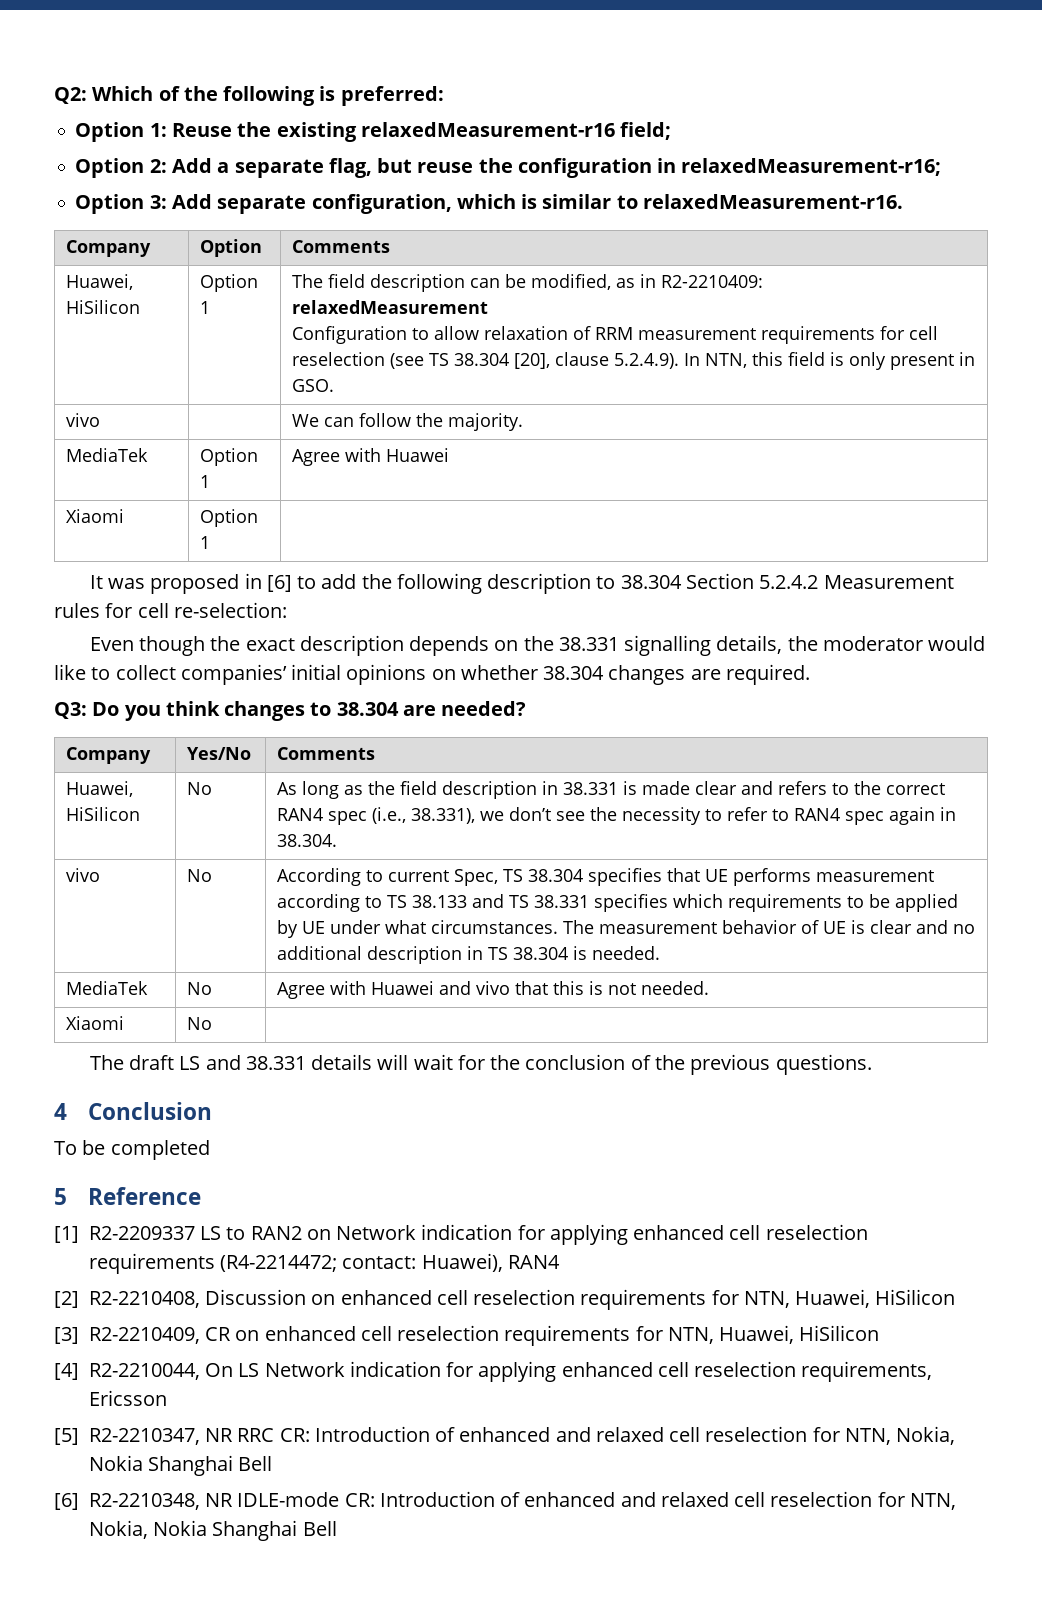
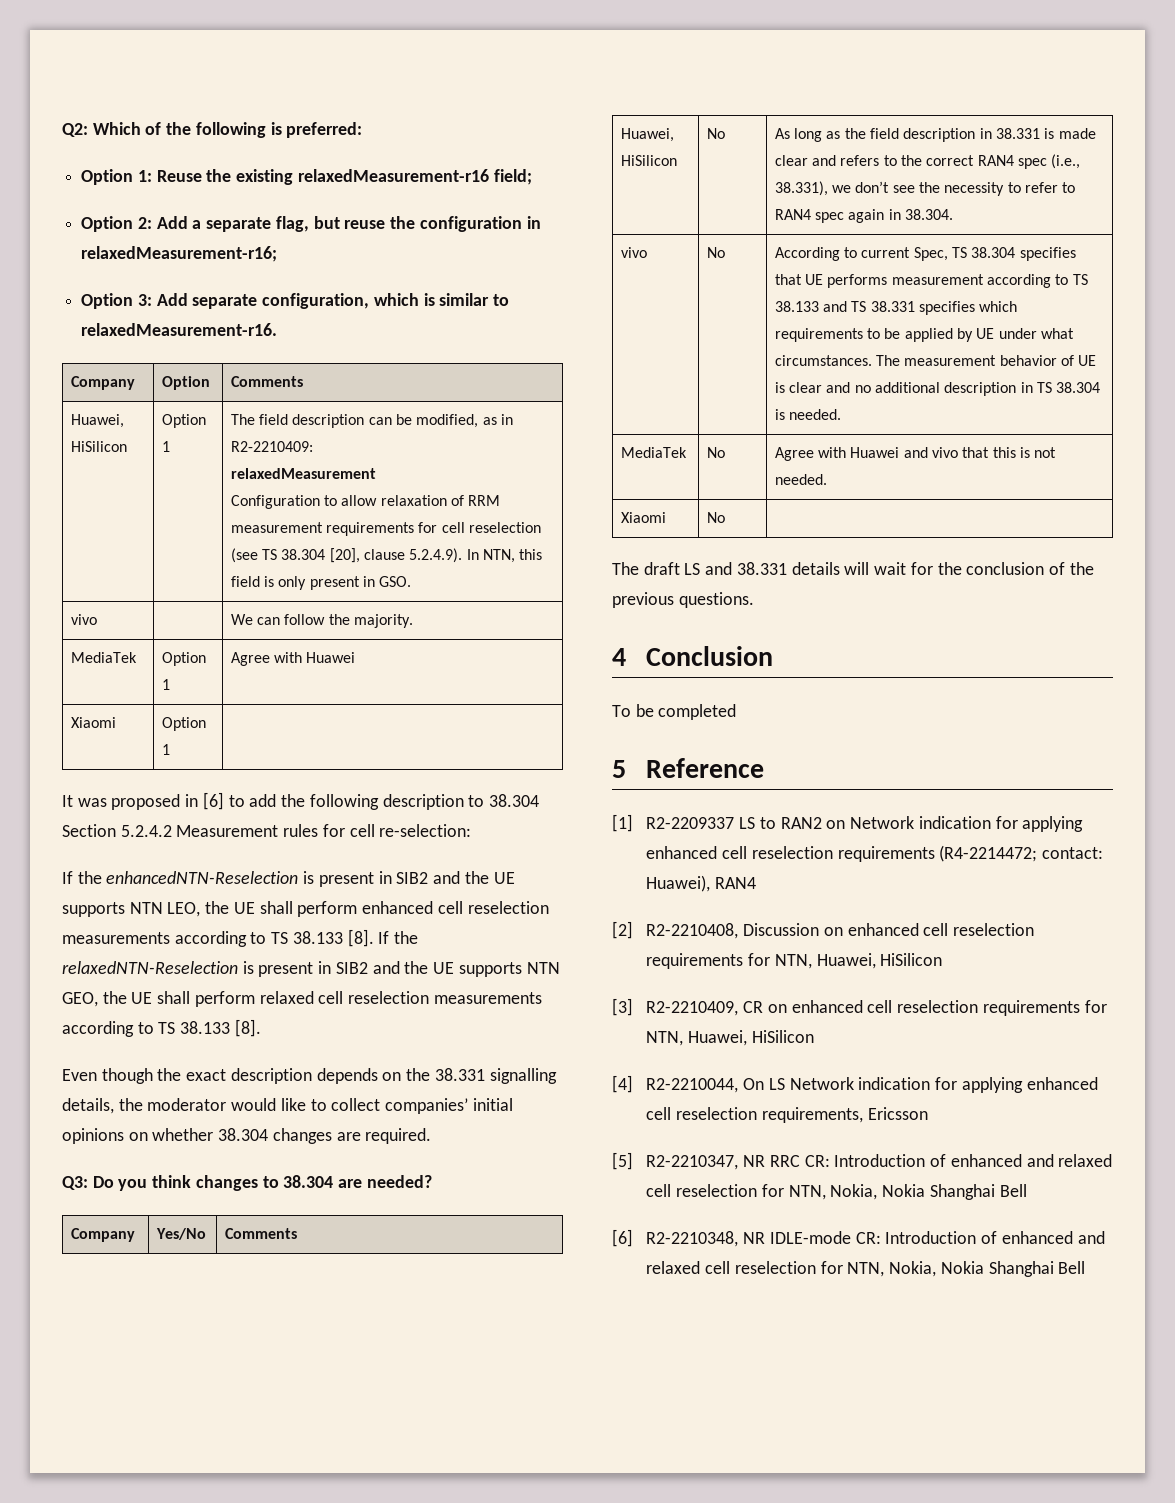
(287, 610) none -> [62,871,515,887] [62,901,549,917] [62,929,419,947] [62,961,560,977] [62,991,542,1007] [62,1019,261,1037] // If the enhancedNTN-Reselection is present in SIB2 and the UE supports NTN LEO, the UE shall perform enhanced cell reselection measurements according to TS 38.133 [8]. If the relaxedNTN-Reselection is present in SIB2 and the UE supports NTN GEO, the UE shall perform relaxed cell reselection measurements according to TS 38.133 [8].

